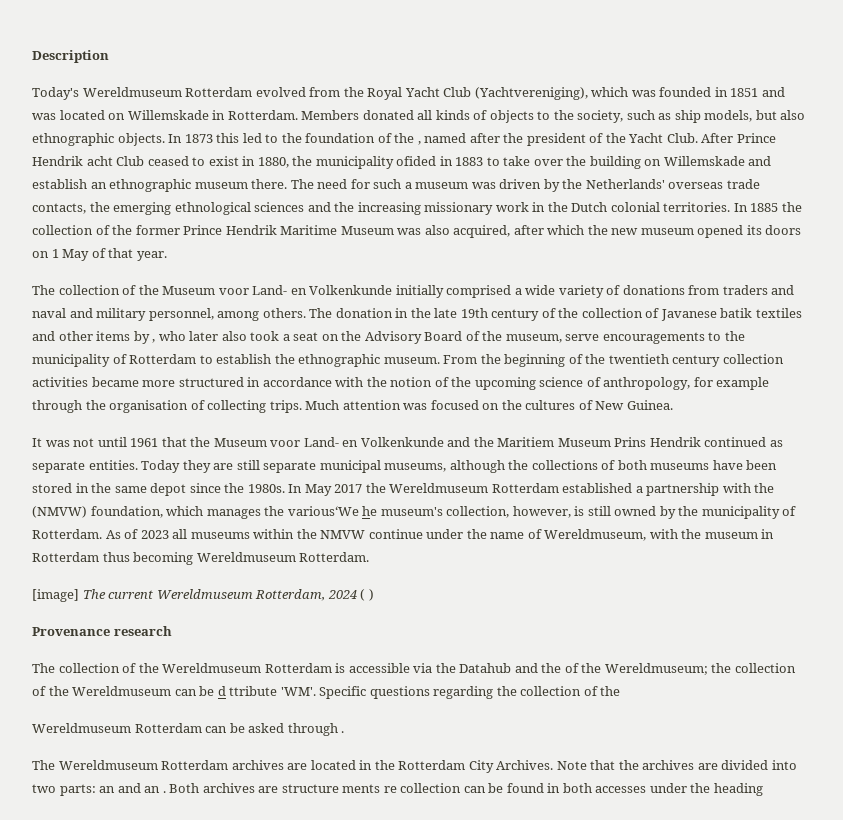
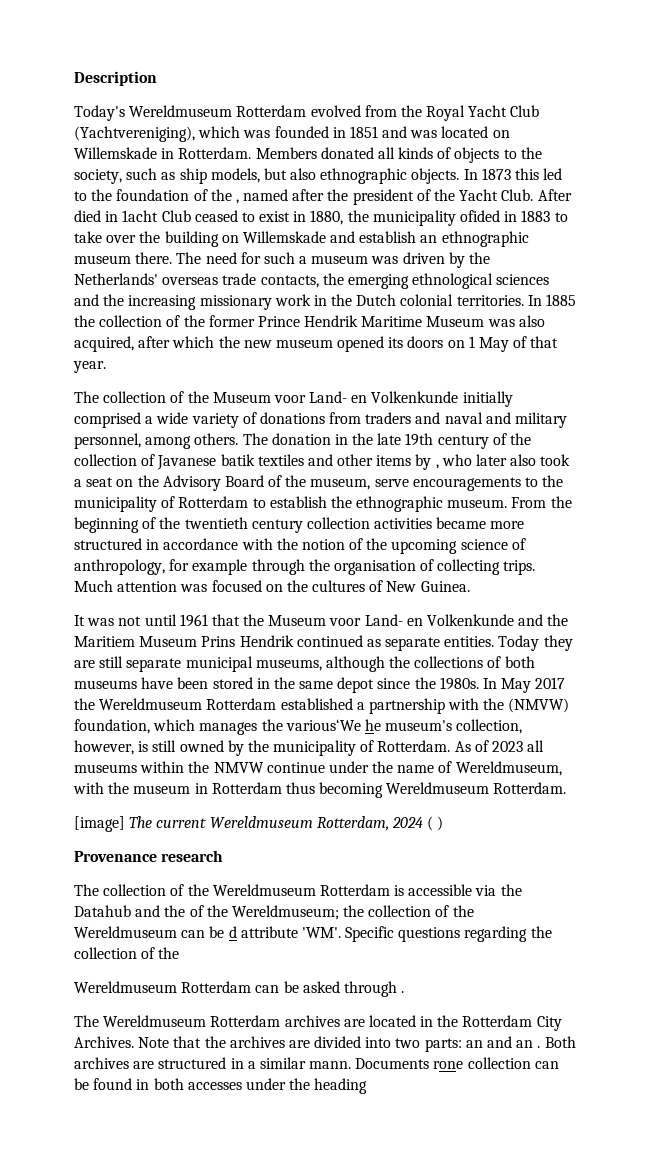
[736,133,776,143] [32,156,113,166] Prince Hendrik acht -> [74,210,159,222] died in 1acht
[229,686,278,696] ttribute -> [240,926,298,938] attribute
[281,784,397,793] structure ments re -> [158,1057,464,1069] structured in a similar mann. Documents rone

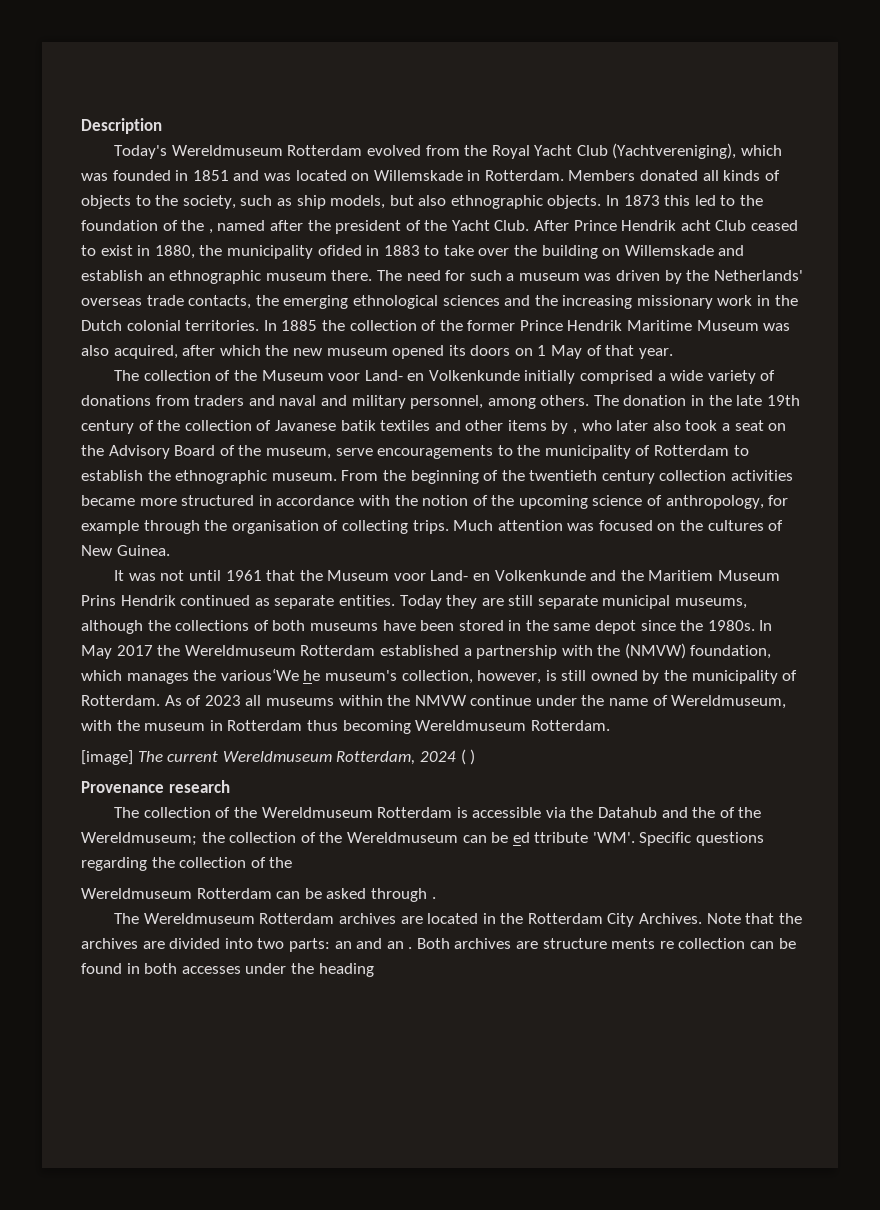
[74,210,159,222] died in 1acht -> [573,220,711,231] Prince Hendrik acht
[228,926,298,938] d attribute -> [512,832,589,843] ed ttribute
[158,1057,464,1069] structured in a similar mann. Documents rone -> [542,938,674,949] structure ments re

